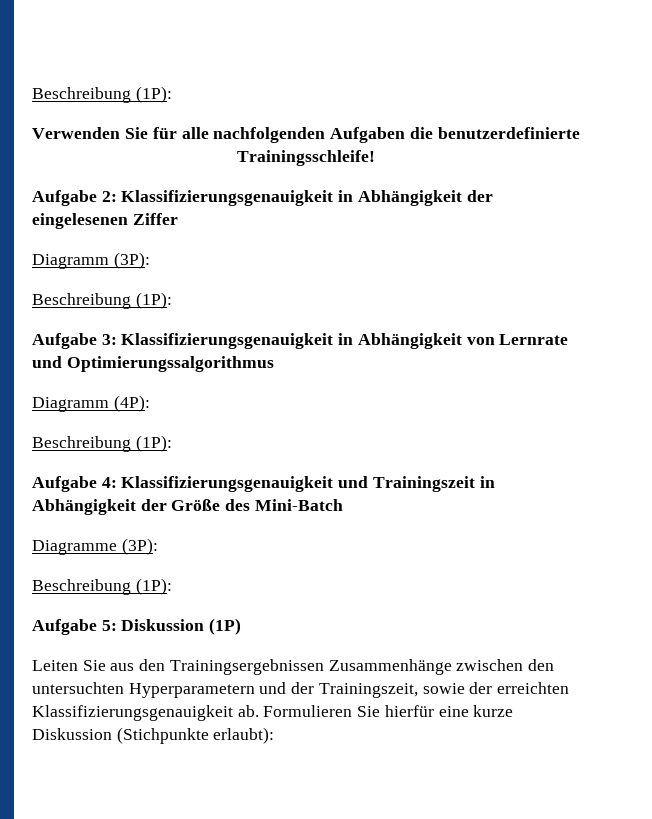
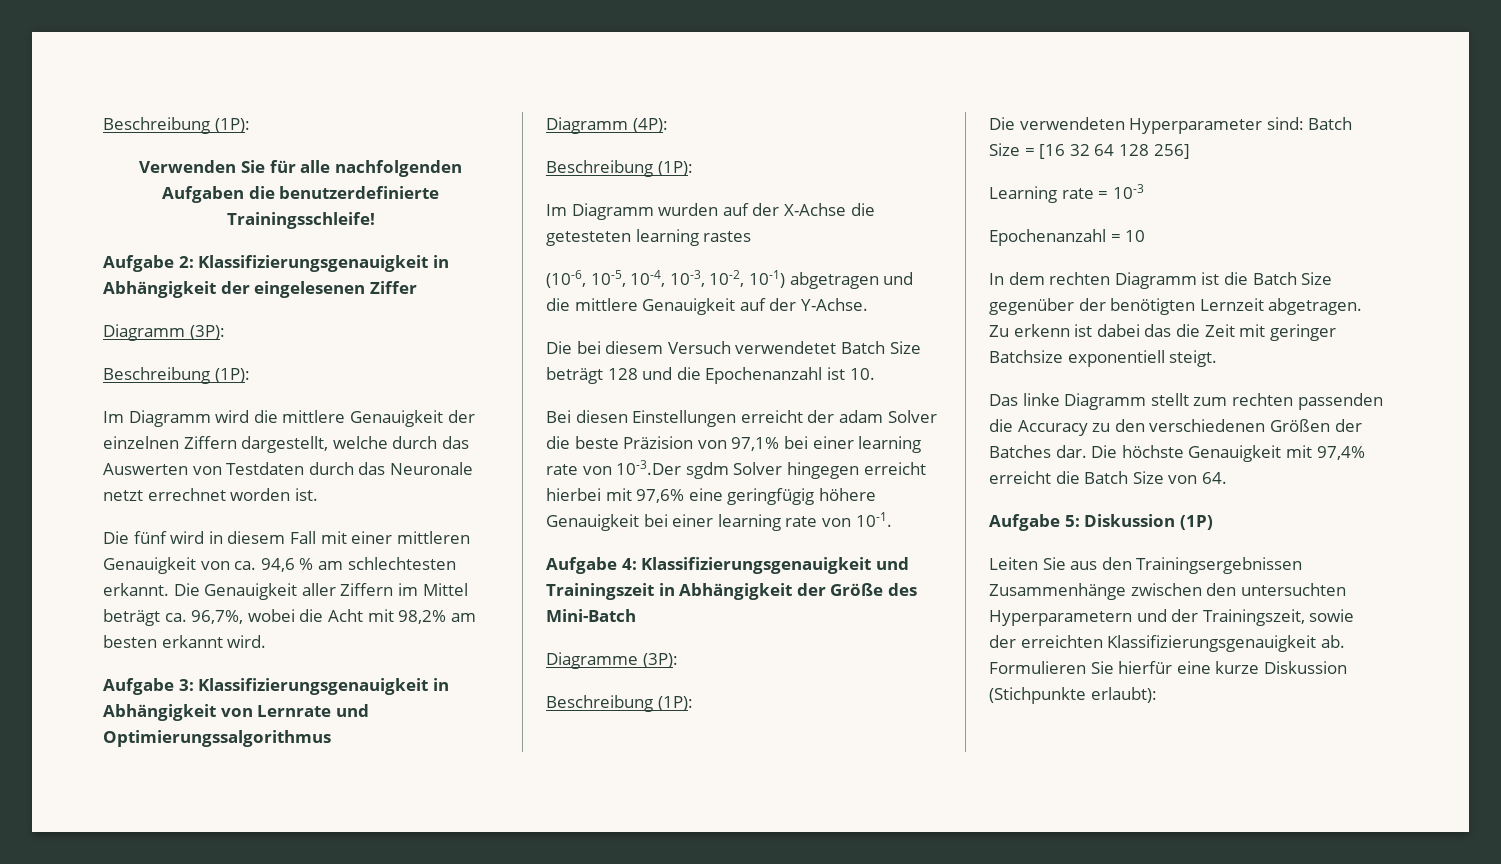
(172, 300) none -> [103,410,475,427] [103,436,469,453] [103,462,473,475] [103,488,318,501] [103,531,470,544] [103,557,456,574] [103,583,468,600] [103,609,476,626] [103,635,267,648] // Im Diagramm wird die mittlere Genauigkeit der einzelnen Ziffern dargestellt, welche durch das Auswerten von Testdaten durch das Neuronale netzt errechnet worden ist. // Die fünf wird in diesem Fall mit einer mittleren Genauigkeit von ca. 94,6 % am schlechtesten erkannt. Die Genauigkeit aller Ziffern im Mittel beträgt ca. 96,7%, wobei die Acht mit 98,2% am besten erkannt wird.
(172, 443) none -> [546,203,875,220] [546,229,752,246] [546,270,914,289] [546,298,868,315] [546,341,921,354] [546,367,875,384] [546,410,937,427] [546,436,922,453] [546,460,926,479] [546,488,876,505] [546,512,892,531] // Im Diagramm wurden auf der X-Achse die getesteten learning rastes // (10-6, 10-5, 10-4, 10-3, 10-2, 10-1) abgetragen und die mittlere Genauigkeit auf der Y-Achse. // Die bei diesem Versuch verwendetet Batch Size beträgt 128 und die Epochenanzahl ist 10. // Bei diesen Einstellungen erreicht der adam Solver die beste Präzision von 97,1% bei einer learning rate von 10-3.Der sgdm Solver hingegen erreicht hierbei mit 97,6% eine geringfügig höhere Genauigkeit bei einer learning rate von 10-1.
(172, 586) none -> [989,117,1353,134] [989,143,1190,159] [989,184,1144,203] [989,229,1146,246] [989,272,1333,289] [989,298,1363,315] [989,324,1336,341] [989,350,1218,367] [989,393,1383,410] [989,419,1362,436] [989,445,1365,462] [989,471,1227,484] // Die verwendeten Hyperparameter sind: Batch Size = [16 32 64 128 256] // Learning rate = 10-3 // Epochenanzahl = 10 // In dem rechten Diagramm ist die Batch Size gegenüber der benötigten Lernzeit abgetragen. Zu erkenn ist dabei das die Zeit mit geringer Batchsize exponentiell steigt. // Das linke Diagramm stellt zum rechten passenden die Accuracy zu den verschiedenen Größen der Batches dar. Die höchste Genauigkeit mit 97,4% erreicht die Batch Size von 64.

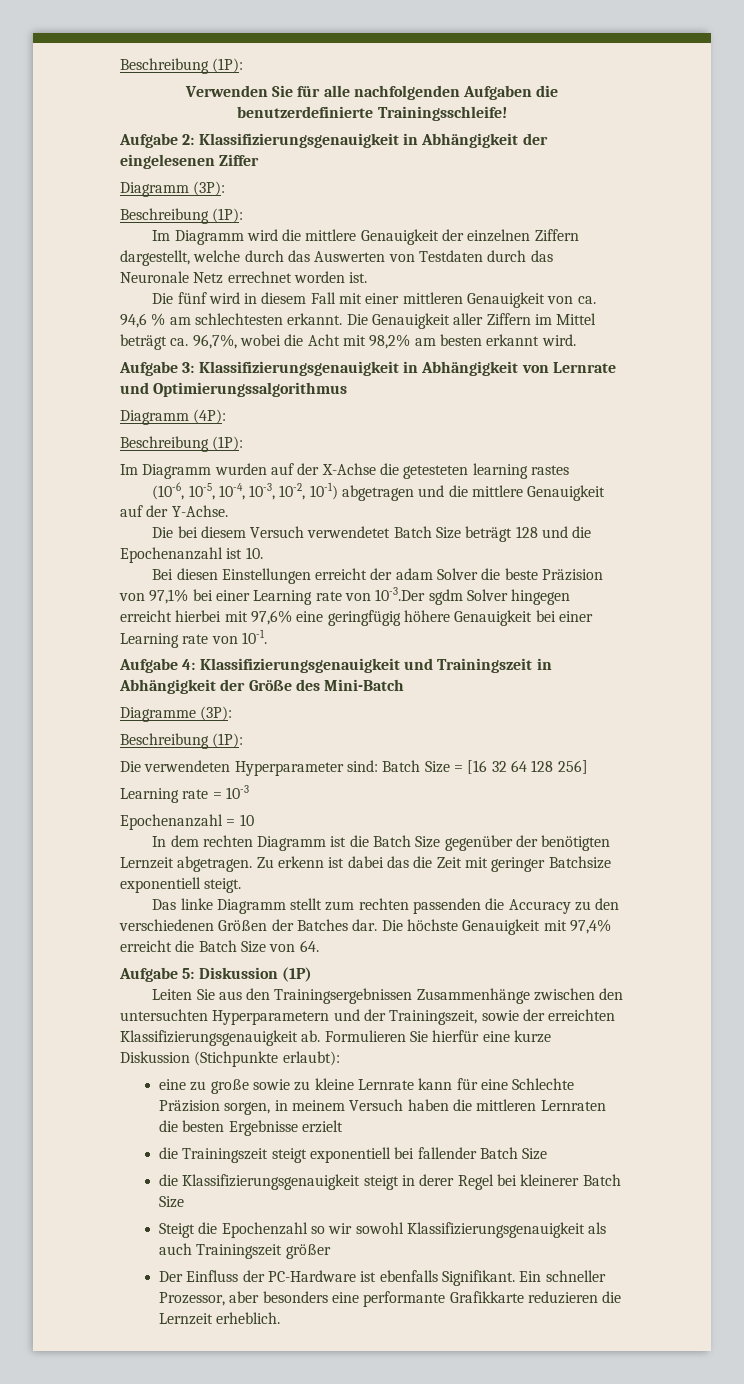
[103,490,143,501] netzt -> [193,272,224,284] Netz
[858,436,922,453] learning -> [253,590,313,605] Learning
[717,514,781,531] learning -> [120,633,179,648] Learning
(1157, 695) none -> [159,1078,575,1094] [159,1099,606,1115] [159,1120,344,1136] [159,1147,548,1163] [159,1174,621,1190] [159,1196,185,1208] [159,1222,607,1238] [159,1243,331,1259] [159,1270,606,1286] [159,1291,622,1307] [159,1312,281,1325] // eine zu große sowie zu kleine Lernrate kann für eine Schlechte Präzision sorgen, in meinem Versuch haben die mittleren Lernraten die besten Ergebnisse erzielt // die Trainingszeit steigt exponentiell bei fallender Batch Size // die Klassifizierungsgenauigkeit steigt in derer Regel bei kleinerer Batch Size // Steigt die Epochenzahl so wir sowohl Klassifizierungsgenauigkeit als auch Trainingszeit größer // Der Einfluss der PC-Hardware ist ebenfalls Signifikant. Ein schneller Prozessor, aber besonders eine performante Grafikkarte reduzieren die Lernzeit erheblich.

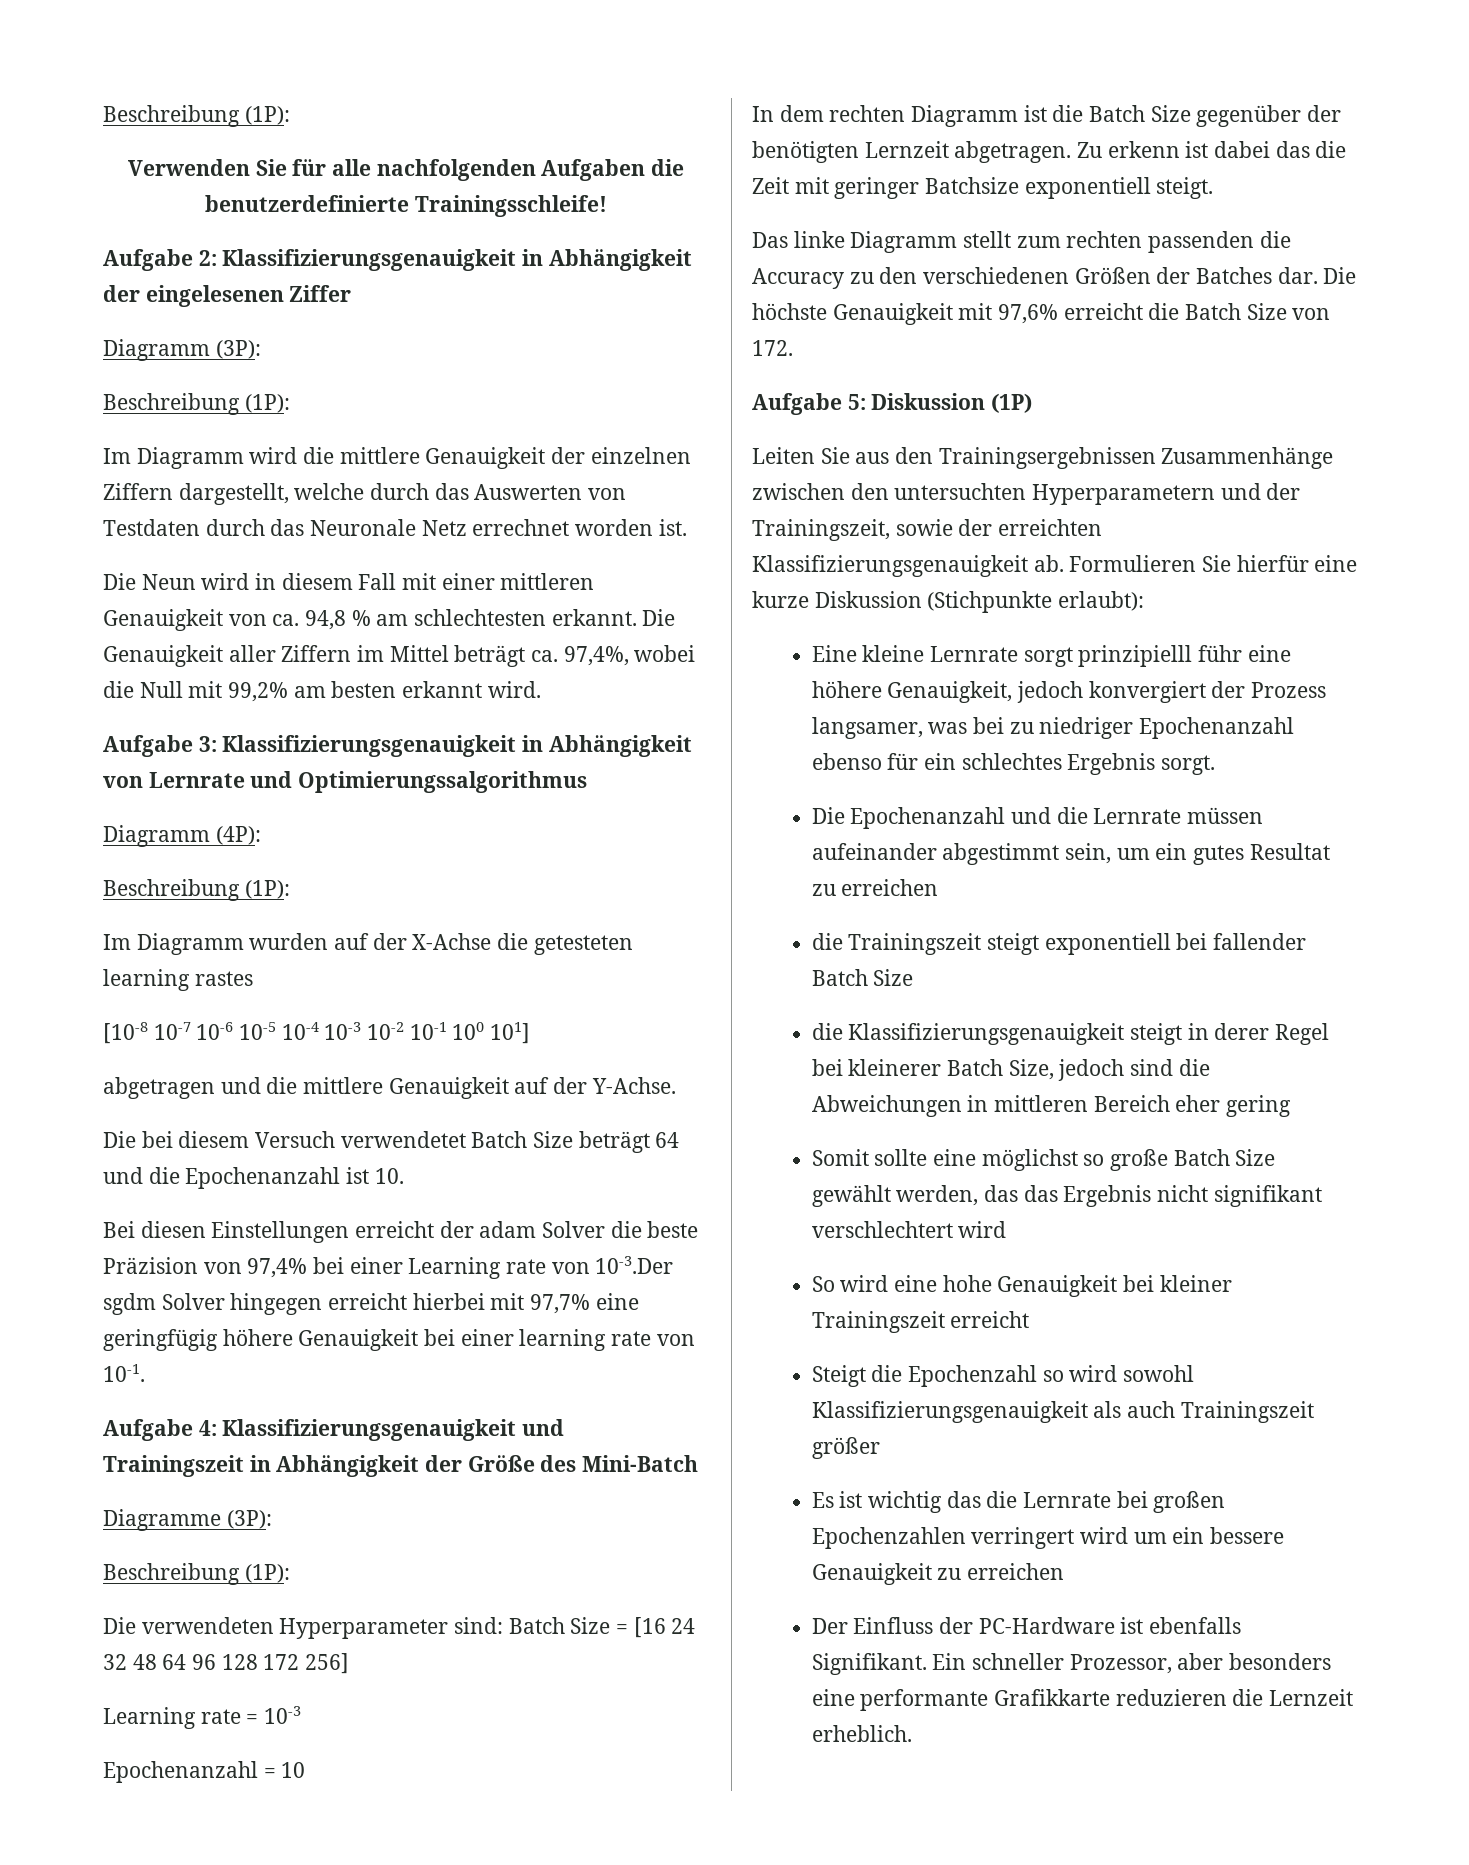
[177,292,207,304] fünf -> [141,574,196,590] Neun
[120,313,147,328] 94,6 -> [305,610,347,630] 94,8
[192,334,237,349] 96,7%, -> [563,646,629,666] 97,4%,
[307,334,411,349] Acht mit 98,2% -> [139,681,289,702] Null mit 99,2%
[152,482,338,500] (10-6, 10-5, 10-4, 10-3, 10-2, 10-1) -> [103,1022,531,1044] [10-8 10-7 10-6 10-5 10-4 10-3 10-2 10-1 100 101] //
[515,526,538,538] 128 -> [655,1132,680,1148] 64
[149,589,189,604] 97,1% -> [247,1258,308,1278] 97,4%
[250,610,292,625] 97,6% -> [530,1294,591,1314] 97,7%
[120,633,179,648] Learning -> [519,1329,607,1351] learning
[491,760,554,772] 32 64 128 -> [671,1618,696,1634] [103,1654,300,1670] 24 32 48 64 96 128 172
[569,919,611,934] 97,4% -> [998,304,1059,324] 97,6%
[299,940,319,952] 64. -> [752,340,793,356] 172.
[159,1078,575,1094] [159,1099,606,1115] [159,1120,344,1136] eine zu große sowie zu kleine Lernrate kann für eine Schlechte Präzision sorgen, in meinem Versuch haben die mittleren Lernraten die besten Ergebnisse erzielt -> [811,645,1291,667] [811,681,1326,703] [811,717,1294,739] [811,753,1215,775] [811,807,1263,829] [811,843,1330,865] [811,879,939,896] Eine kleine Lernrate sorgt prinzipielll führ eine höhere Genauigkeit, jedoch konvergiert der Prozess langsamer, was bei zu niedriger Epochenanzahl ebenso für ein schlechtes Ergebnis sorgt. // Die Epochenanzahl und die Lernrate müssen aufeinander abgestimmt sein, um ein gutes Resultat zu erreichen
[159,1196,185,1208] Size -> [1008,1059,1210,1081] [811,1095,1291,1117] [811,1149,1276,1171] [811,1185,1322,1207] [811,1221,1007,1238] [811,1275,1232,1297] [811,1311,1030,1333] Size, jedoch sind die Abweichungen in mittleren Bereich eher gering // Somit sollte eine möglichst so große Batch Size gewählt werden, das das Ergebnis nicht signifikant verschlechtert wird // So wird eine hohe Genauigkeit bei kleiner Trainingszeit erreicht
[328,1223,353,1234] wir -> [1069,1365,1118,1382] wird
(331, 1251) none -> [811,1491,1226,1513] [811,1527,1284,1549] [811,1563,1064,1585] // Es ist wichtig das die Lernrate bei großen Epochenzahlen verringert wird um ein bessere Genauigkeit zu erreichen

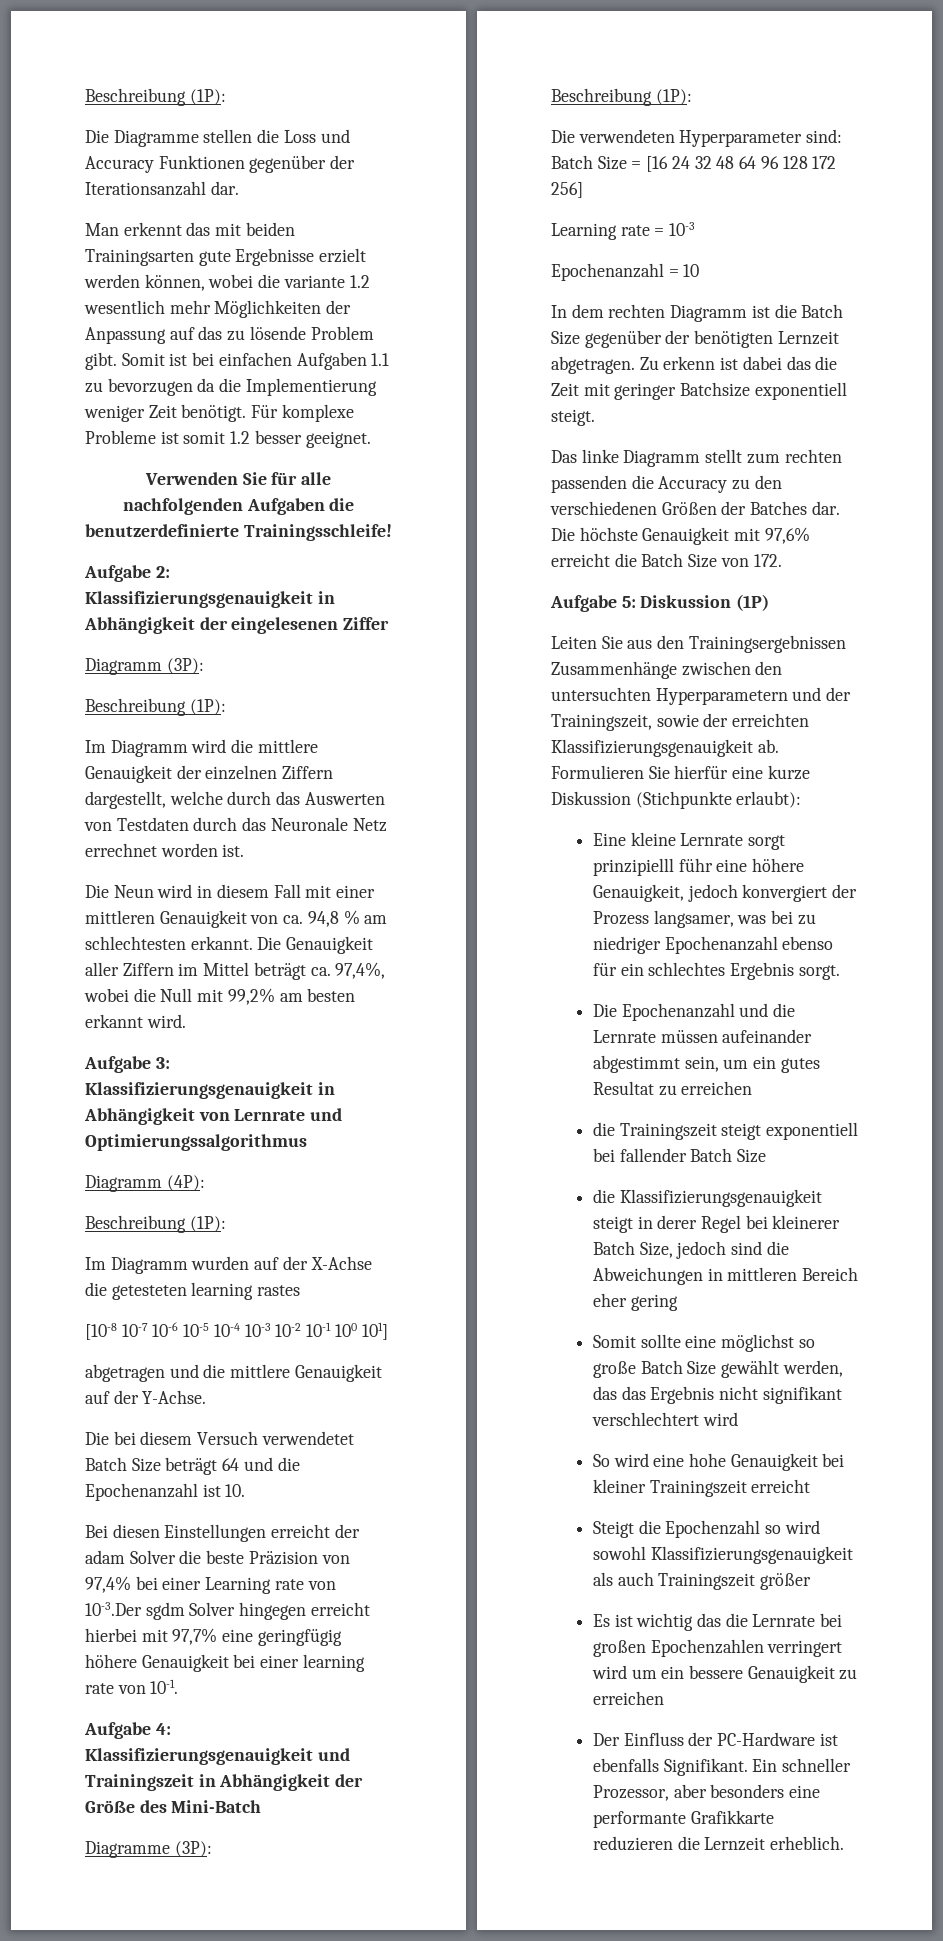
[103,105,290,127] Beschreibung (1P): -> [85,88,226,106] [85,129,350,147] [85,155,356,173] [85,181,239,196] [85,222,295,236] [85,248,367,266] [84,274,370,291] [84,300,352,318] [85,326,374,344] [85,352,390,370] [85,378,377,396] [84,404,354,422] [85,430,371,448] Beschreibung (1P): // Die Diagramme stellen die Loss und Accuracy Funktionen gegenüber der Iterationsanzahl dar. // Man erkennt das mit beiden Trainingsarten gute Ergebnisse erzielt werden können, wobei die variante 1.2 wesentlich mehr Möglichkeiten der Anpassung auf das zu lösende Problem gibt. Somit ist bei einfachen Aufgaben 1.1 zu bevorzugen da die Implementierung weniger Zeit benötigt. Für komplexe Probleme ist somit 1.2 besser geeignet.

